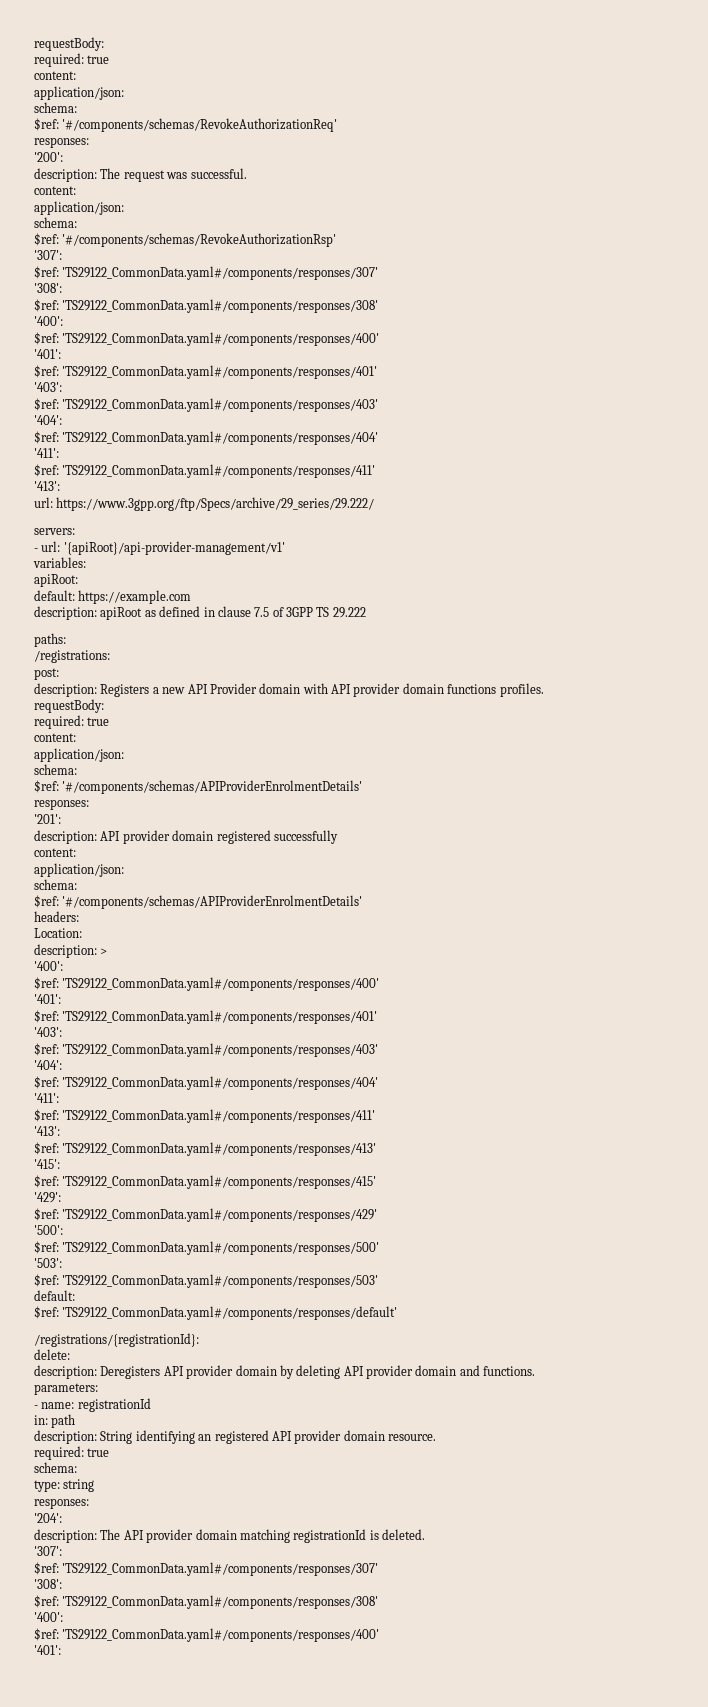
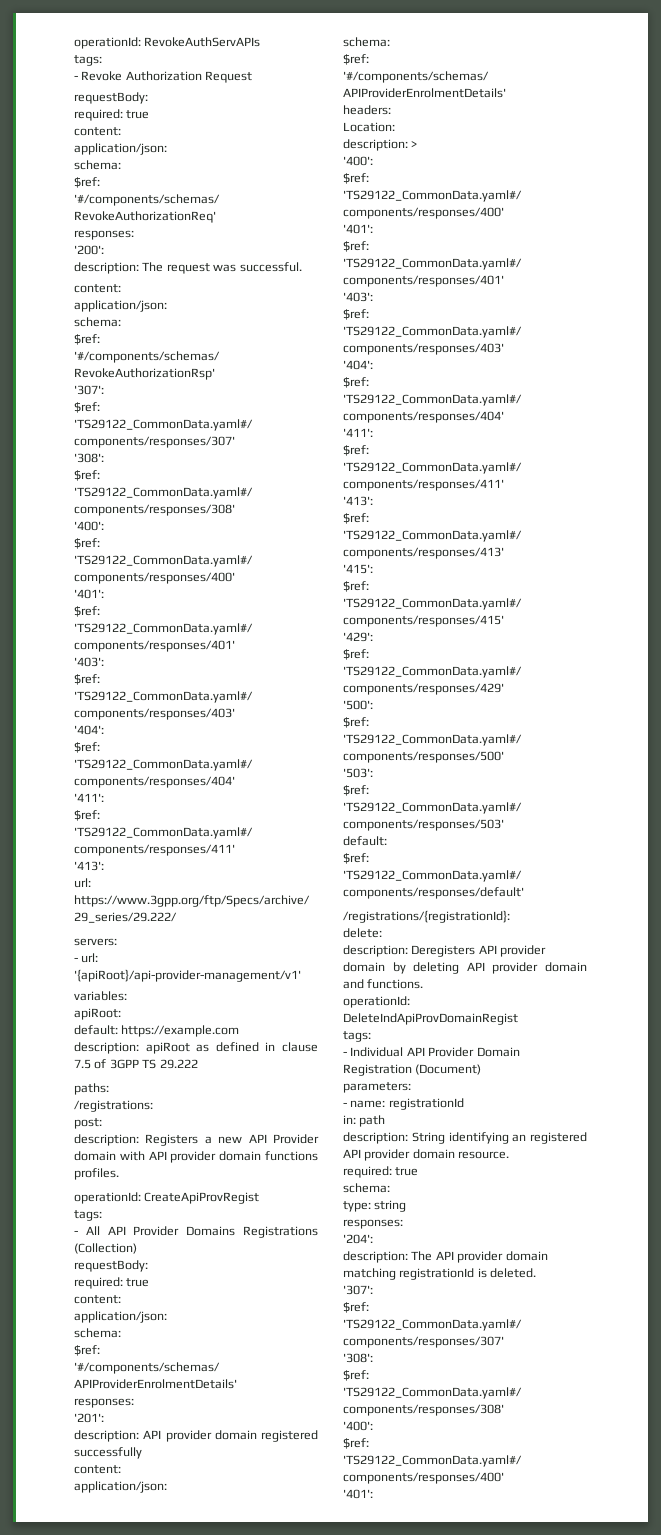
(34, 44) none -> [74,37,261,49] [74,55,102,66] [74,71,253,83] operationId: RevokeAuthServAPIs // tags: // - Revoke Authorization Request //
(544, 690) none -> [74,1192,260,1204] [74,1210,102,1221] [74,1226,318,1238] [74,1243,137,1254] // operationId: CreateApiProvRegist // tags: // - All API Provider Domains Registrations (Collection)
(536, 1371) none -> [343,996,410,1008] [343,1013,518,1025] [343,1031,371,1042] [343,1047,520,1057] [343,1064,482,1076] // operationId: DeleteIndApiProvDomainRegist // tags: // - Individual API Provider Domain Registration (Document)

